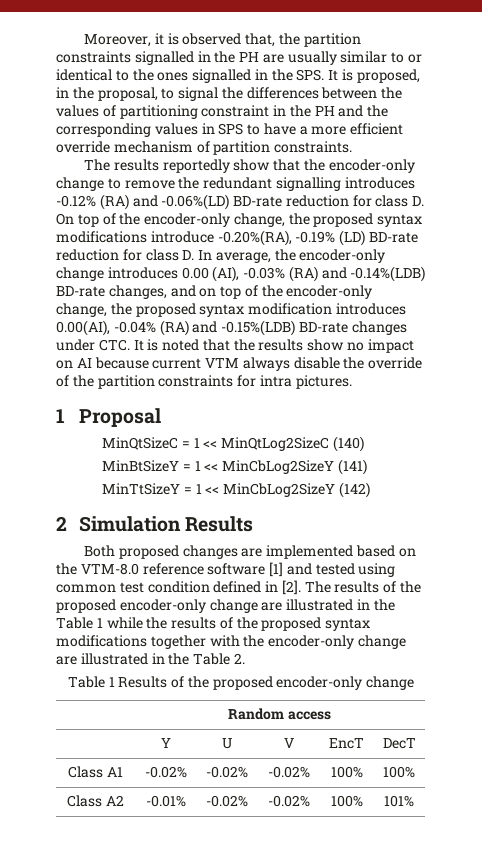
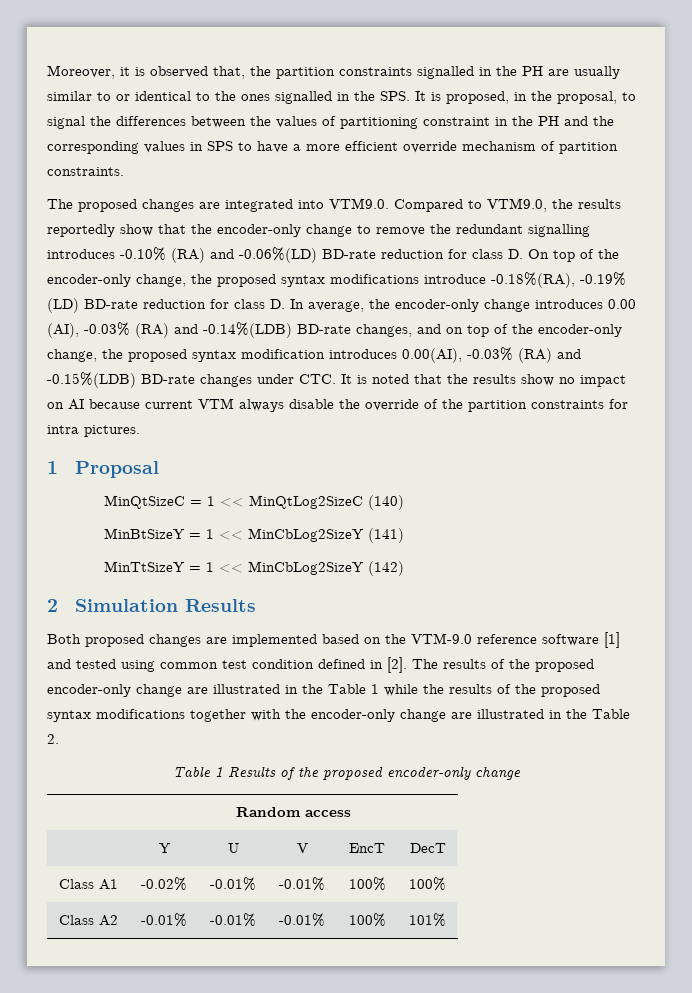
(110, 165) none -> [78,198,573,212] proposed changes are integrated into VTM9.0. Compared to VTM9.0, the
[56,195,96,207] -0.12% -> [120,247,166,261] -0.10%
[217,230,292,246] -0.20%(RA), -> [491,272,575,288] -0.18%(RA),
[113,321,156,333] -0.04% -> [467,347,513,361] -0.03%
[80,563,139,575] VTM-8.0 -> [411,633,472,644] VTM-9.0
[206,766,248,778] [267,766,310,778] -0.02% | -0.02% -> [210,877,256,891] [279,877,325,891] -0.01% | -0.01%
[206,795,248,807] [267,795,310,807] -0.02% | -0.02% -> [210,913,256,927] [279,913,325,927] -0.01% | -0.01%

